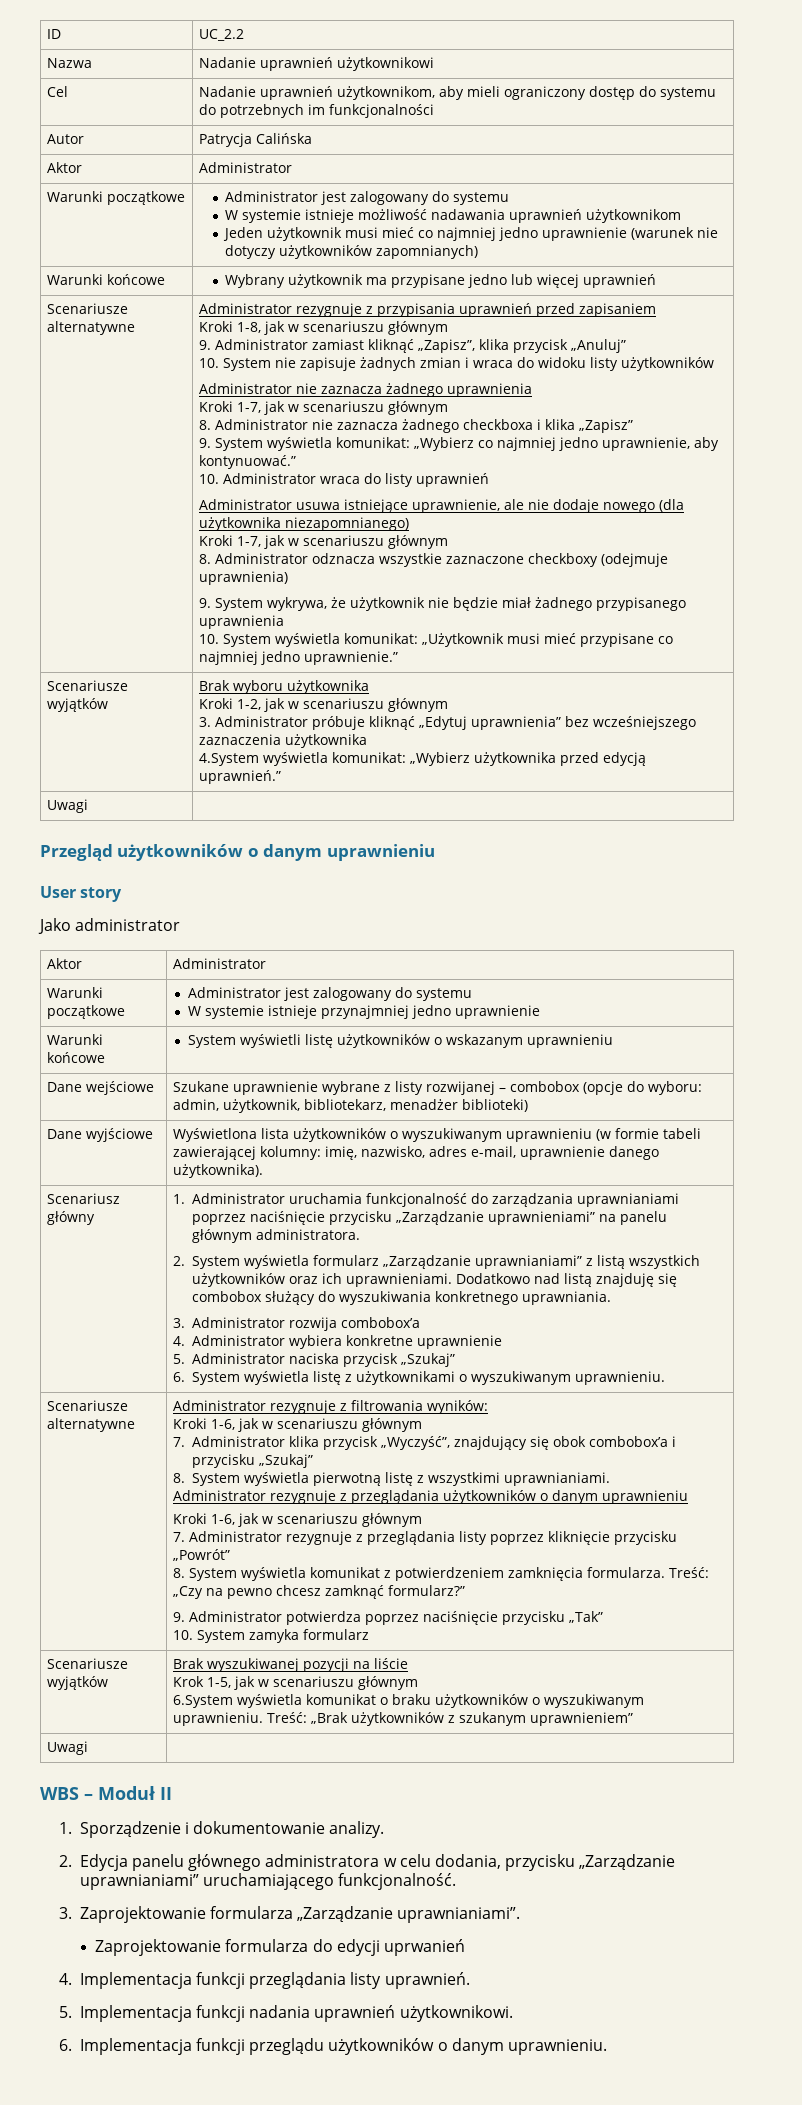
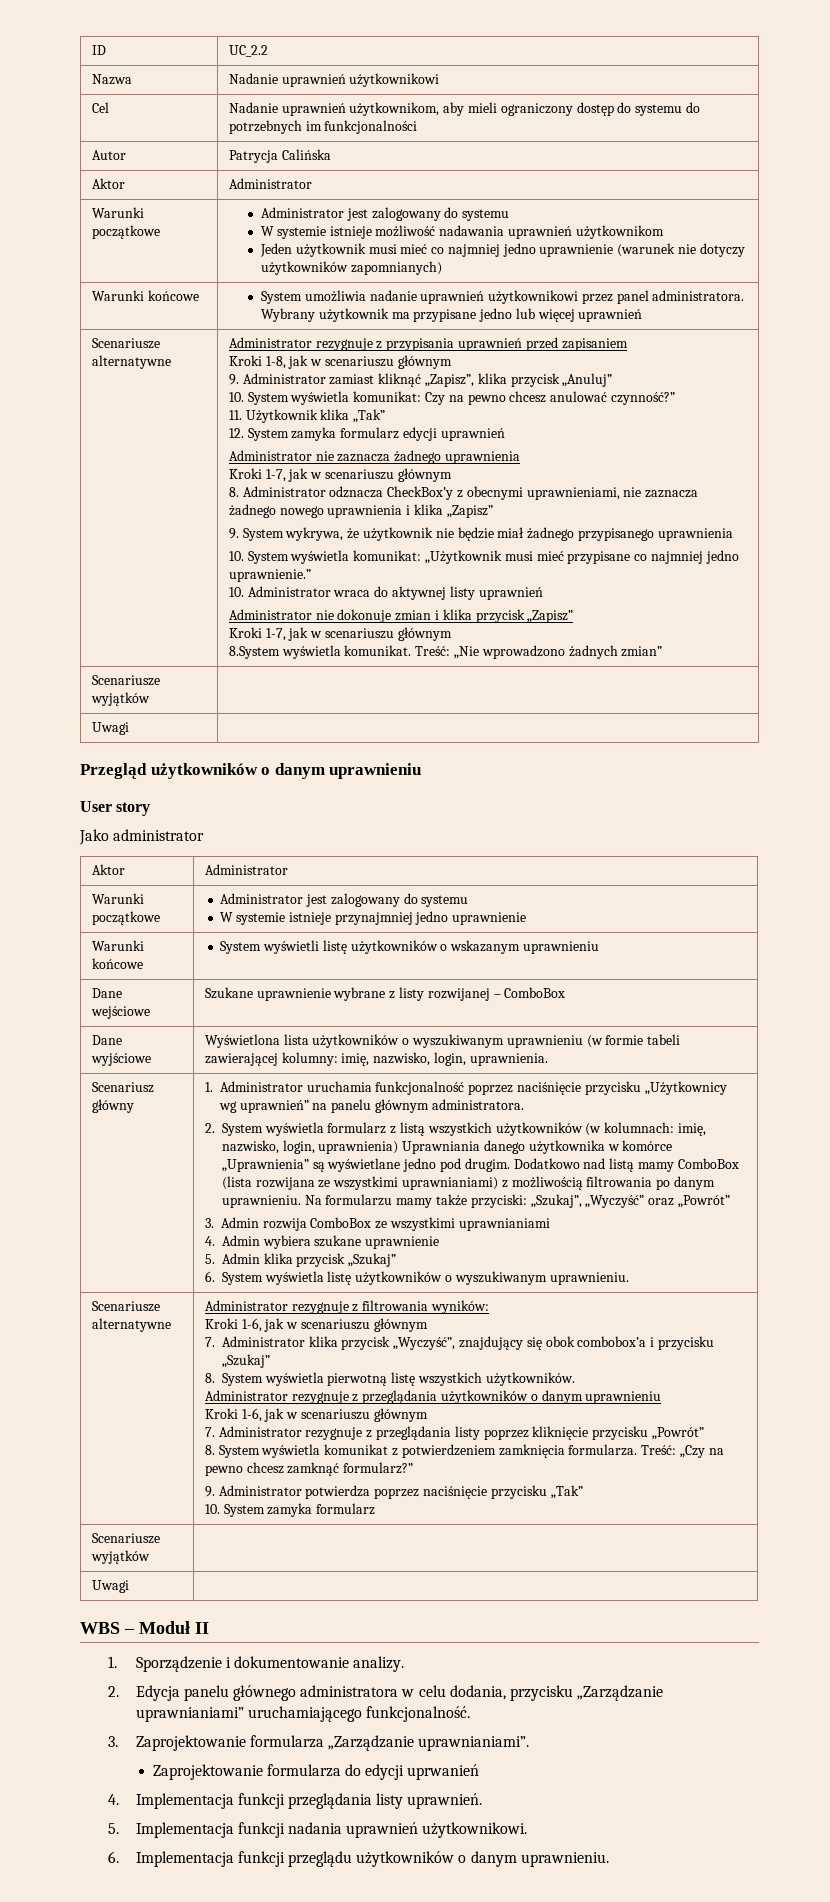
(165, 279) none -> [260,290,745,304] System umożliwia nadanie uprawnień użytkownikowi przez panel administratora.
[274,357,714,371] nie zapisuje żadnych zmian i wraca do widoku listy użytkowników -> [290,391,675,405] [228,409,386,423] [228,427,505,441] wyświetla komunikat: Czy na pewno chcesz anulować czynność?” // 11. Użytkownik klika „Tak” // 12. System zamyka formularz edycji uprawnień
[311,419,533,433] nie zaznacza żadnego checkboxa -> [329,486,699,500] [228,504,403,518] odznacza CheckBox’y z obecnymi uprawnieniami, nie zaznacza żadnego nowego uprawnienia
[198,437,719,451] [198,455,296,469] [198,473,489,487] [198,499,684,513] [198,517,409,531] [198,535,448,549] [198,553,668,567] [198,571,288,585] // 9. System wyświetla komunikat: „Wybierz co najmniej jedno uprawnienie, aby kontynuować.” // 10. Administrator wraca do listy uprawnień // Administrator usuwa istniejące uprawnienie, ale nie dodaje nowego (dla użytkownika niezapomnianego) // Kroki 1-7, jak w scenariuszu głównym // 8. Administrator odznacza wszystkie zaznaczone checkboxy (odejmuje uprawnienia) -> (493, 511) none
[46,680,128,691] [46,698,108,712] [198,680,369,694] [198,698,448,712] [198,716,696,730] [198,734,367,748] [198,752,646,766] [198,770,281,784] // Scenariusze wyjątków | Brak wyboru użytkownika // Kroki 1-2, jak w scenariuszu głównym // 3. Administrator próbuje kliknąć „Edytuj uprawnienia” bez wcześniejszego zaznaczenia użytkownika // 4.System wyświetla komunikat: „Wybierz użytkownika przed edycją uprawnień.” -> [228,586,543,600] [228,609,574,623] [228,627,452,641] [228,645,663,659] [91,675,160,686] [90,692,150,706] // 10. Administrator wraca do aktywnej listy uprawnień // Administrator nie dokonuje zmian i klika przycisk „Zapisz” // Kroki 1-7, jak w scenariuszu głównym // 8.System wyświetla komunikat. Treść: „Nie wprowadzono żadnych zmian” // Scenariusze wyjątków |
[509,1081,702,1095] [172,1099,528,1113] combobox (opcje do wyboru: admin, użytkownik, bibliotekarz, menadżer biblioteki) -> [504,987,566,998] ComboBox
[428,1146,659,1160] [172,1164,263,1178] adres e-mail, uprawnienie danego użytkownika). -> [433,1052,548,1066] login, uprawnienia.
[470,1193,679,1207] [191,1211,595,1225] do zarządzania uprawnianiami poprzez naciśnięcie przycisku „Zarządzanie uprawnieniami” -> [468,1081,727,1095] [218,1100,309,1113] poprzez naciśnięcie przycisku „Użytkownicy wg uprawnień”
[382,1255,582,1269] „Zarządzanie uprawnianiami” -> (387, 1128) none
[288,1273,677,1287] [191,1291,611,1305] [172,1317,420,1331] [172,1335,413,1349] oraz ich uprawnieniami. Dodatkowo nad listą znajduję się combobox służący do wyszukiwania konkretnego uprawniania. // 3. Administrator rozwija combobox’a // 4. Administrator wybiera konkretne -> [585,1122,706,1136] [221,1140,673,1154] [221,1158,739,1172] [221,1176,715,1190] [221,1194,730,1208] [204,1217,550,1231] [204,1235,362,1249] (w kolumnach: imię, nazwisko, login, uprawnienia) Uprawniania danego użytkownika w komórce „Uprawnienia” są wyświetlane jedno pod drugim. Dodatkowo nad listą mamy ComboBox (lista rozwijana ze wszystkimi uprawnianiami) z możliwością filtrowania po danym uprawnieniu. Na formularzu mamy także przyciski: „Szukaj”, „Wyczyść” oraz „Powrót” // 3. Admin rozwija ComboBox ze wszystkimi uprawnianiami // 4. Admin wybiera szukane
[191,1353,339,1364] Administrator naciska -> [221,1253,293,1264] Admin klika
[344,1371,455,1385] z użytkownikami -> [355,1271,443,1285] użytkowników
[416,1472,610,1486] z wszystkimi uprawnianiami. -> [417,1372,575,1386] wszystkich użytkowników.
[172,1658,408,1672] [172,1676,418,1690] [172,1694,644,1708] [172,1712,633,1726] Brak wyszukiwanej pozycji na liście // Krok 1-5, jak w scenariuszu głównym // 6.System wyświetla komunikat o braku użytkowników o wyszukiwanym uprawnieniu. Treść: „Brak użytkowników z szukanym uprawnieniem” -> (150, 1557) none

